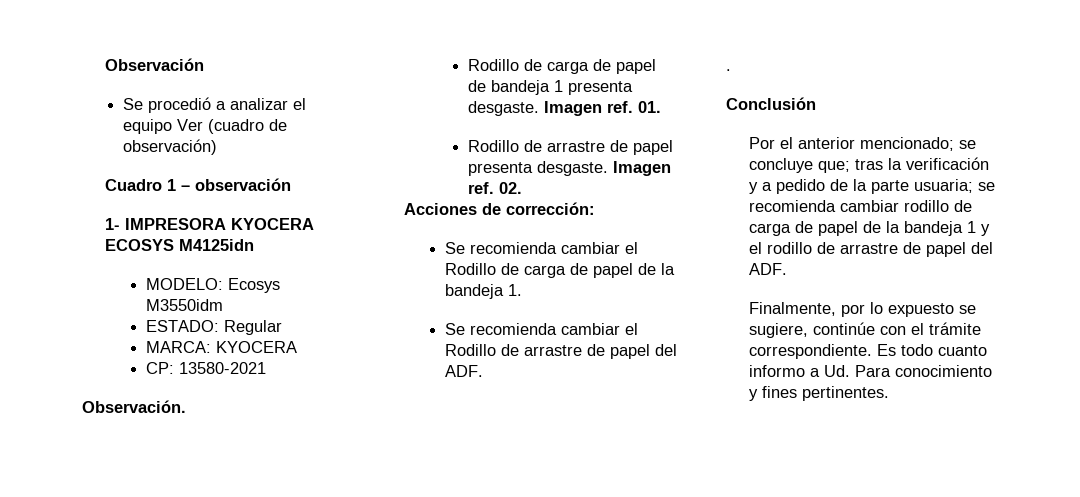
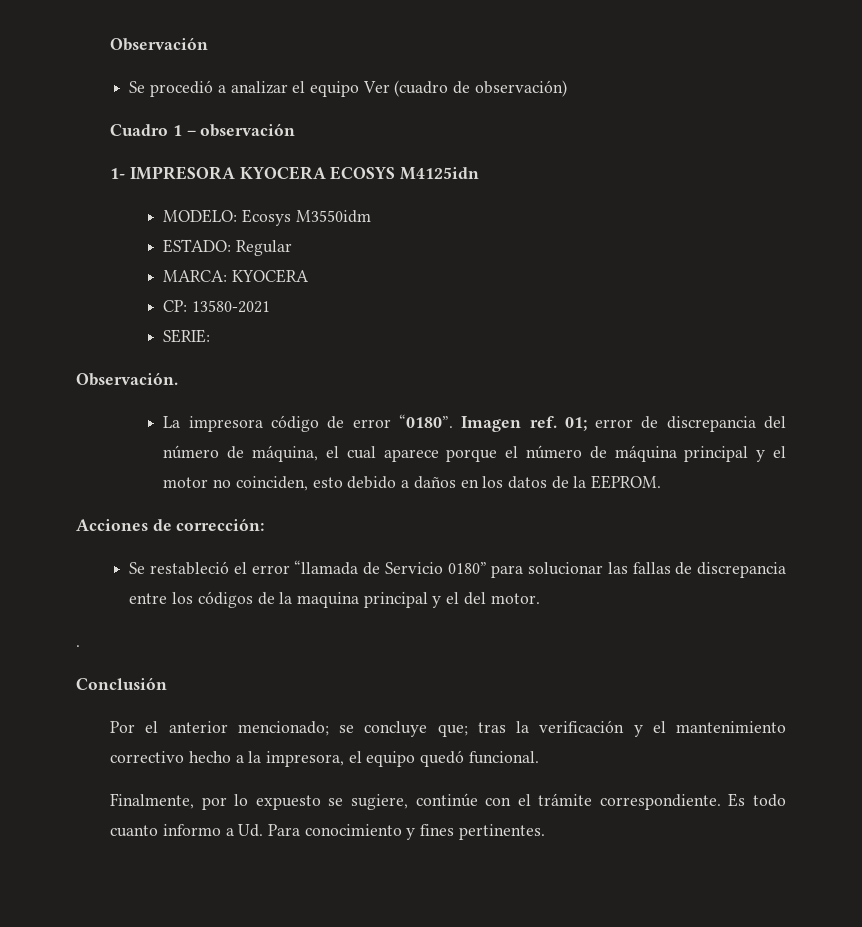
(266, 368) none -> [163,329,211,343] // SERIE:
[467,59,656,74] [467,80,633,95] [467,101,661,116] [467,140,673,155] [467,161,671,176] [467,182,522,194] [404,202,595,215] [444,242,638,254] [444,263,675,278] [444,284,522,299] [444,323,638,335] [444,344,677,359] [444,365,483,377] Rodillo de carga de papel de bandeja 1 presenta desgaste. Imagen ref. 01. // Rodillo de arrastre de papel presenta desgaste. Imagen ref. 02. // Acciones de corrección: // Se recomienda cambiar el Rodillo de carga de papel de la bandeja 1. // Se recomienda cambiar el Rodillo de arrastre de papel del ADF. -> [163,414,786,432] [163,445,786,462] [163,475,662,491] [76,518,265,531] [129,560,786,578] [129,591,540,608] La impresora código de error “0180”. Imagen ref. 01; error de discrepancia del número de máquina, el cual aparece porque el número de máquina principal y el motor no coinciden, esto debido a daños en los datos de la EEPROM. // Acciones de corrección: // Se restableció el error “llamada de Servicio 0180” para solucionar las fallas de discrepancia entre los códigos de la maquina principal y el del motor.
[761,179,995,194] [748,200,972,212] [748,221,990,236] [748,242,993,257] [748,263,787,275] a pedido de la parte usuaria; se recomienda cambiar rodillo de carga de papel de la bandeja 1 y el rodillo de arrastre de papel del ADF. -> [652,721,786,733] [110,750,539,767] el mantenimiento correctivo hecho a la impresora, el equipo quedó funcional.

